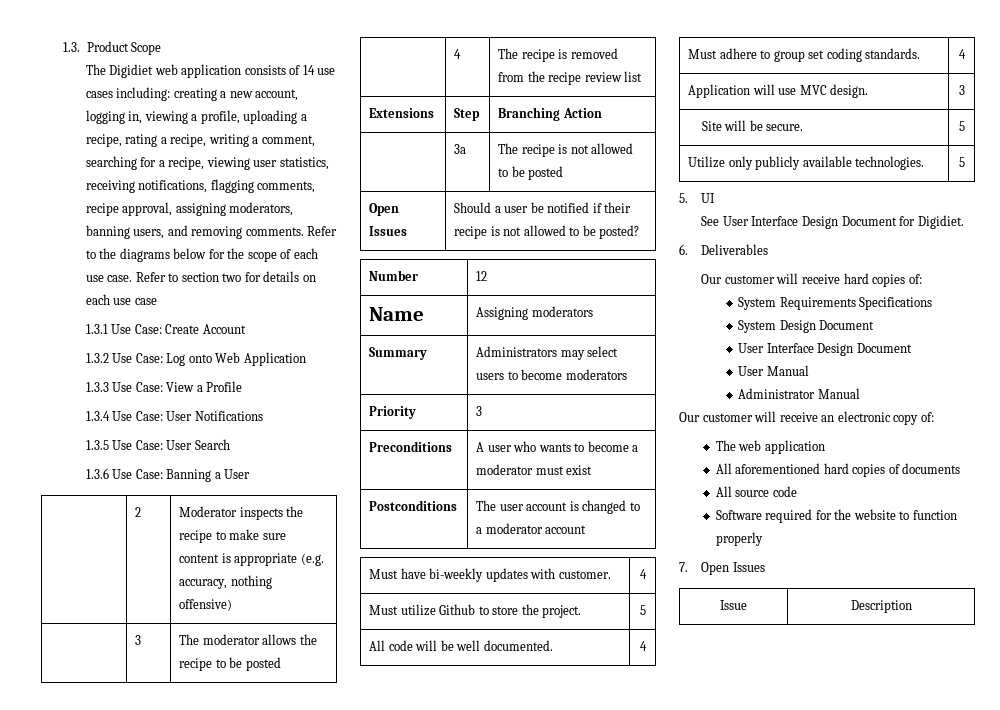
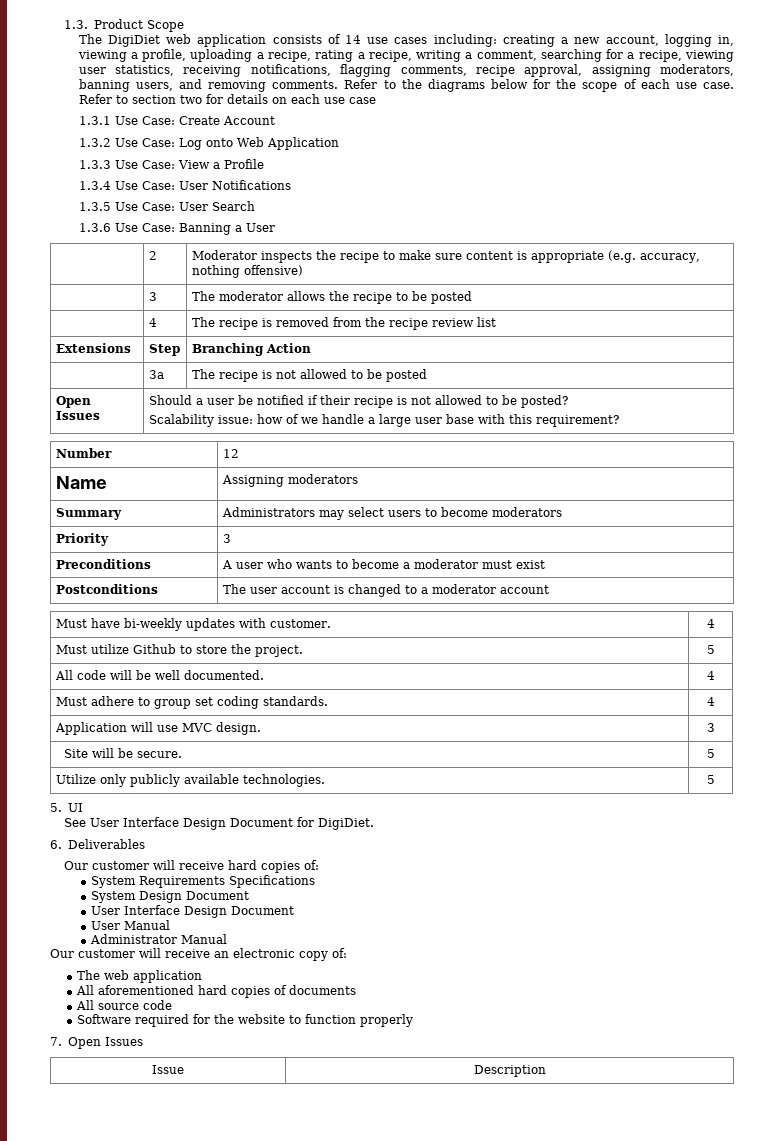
[109,64,154,78] Digidiet -> [107,35,160,47] DigiDiet
(640, 232) none -> [148,414,619,427] // Scalability issue: how of we handle a large user base with this requirement?
[917,215,964,229] Digidiet. -> [318,818,375,830] DigiDiet.

